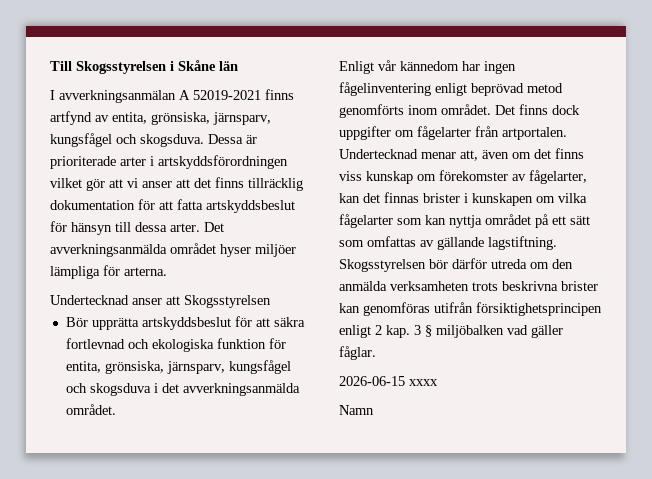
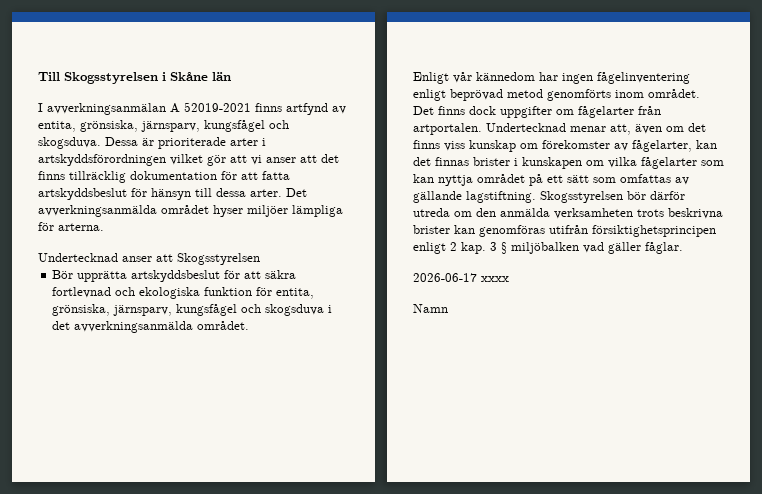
[339,376,405,386] 2026-06-15 -> [413,273,477,282] 2026-06-17

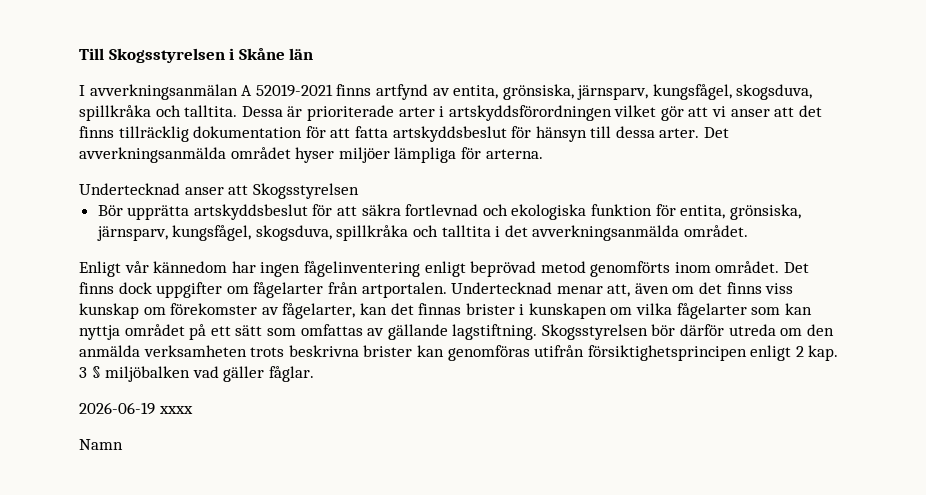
[204,120,289,132] [38,137,101,149] kungsfågel och skogsduva. -> [652,84,813,100] [79,105,238,121] kungsfågel, skogsduva, spillkråka och talltita.
[176,304,325,316] kungsfågel och skogsduva -> [172,225,491,241] kungsfågel, skogsduva, spillkråka och talltita
[413,273,477,282] 2026-06-17 -> [79,402,155,415] 2026-06-19

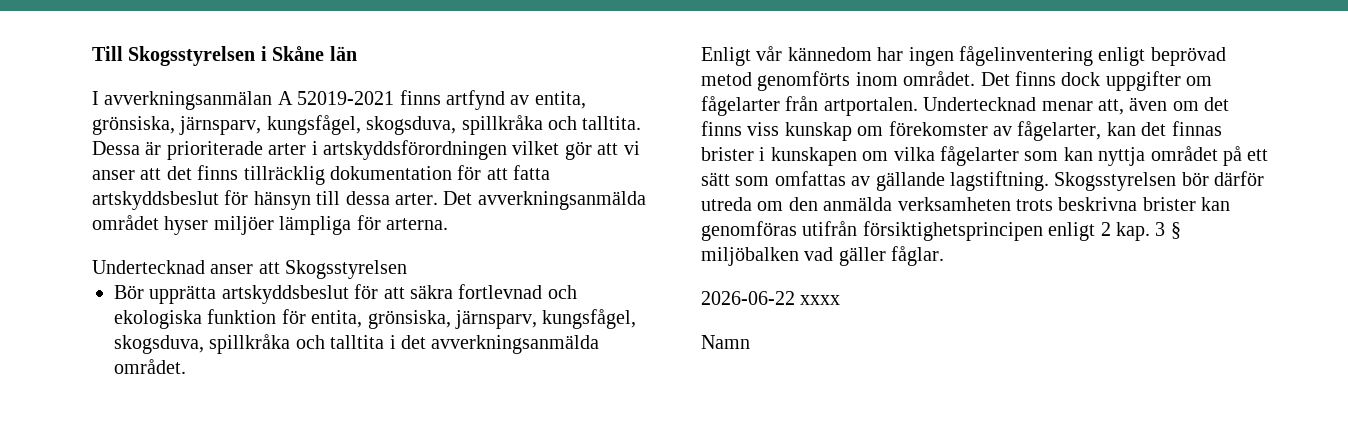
[79,402,155,415] 2026-06-19 -> [701,291,795,305] 2026-06-22

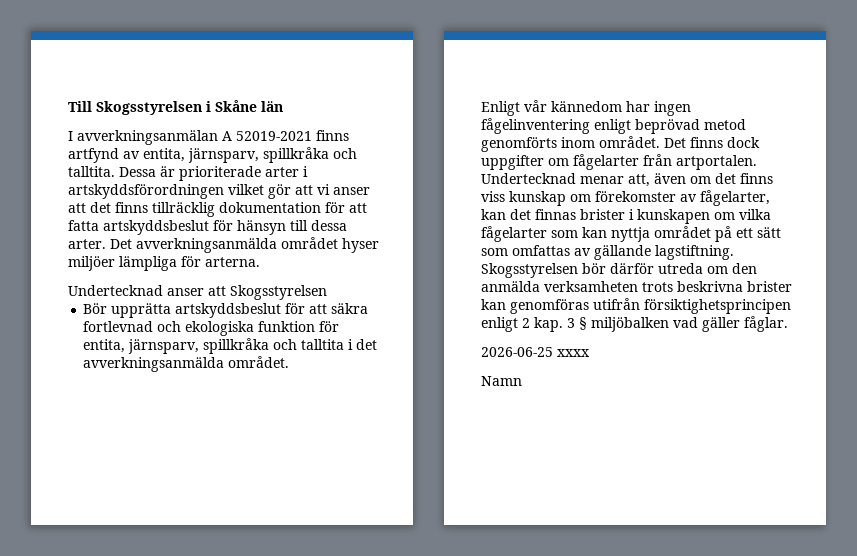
[92,115,457,135] grönsiska, järnsparv, kungsfågel, skogsduva, -> [188,148,259,163] järnsparv,
[367,309,637,329] [114,335,204,354] grönsiska, järnsparv, kungsfågel, skogsduva, -> [128,339,200,354] järnsparv,
[701,291,795,305] 2026-06-22 -> [481,347,553,357] 2026-06-25

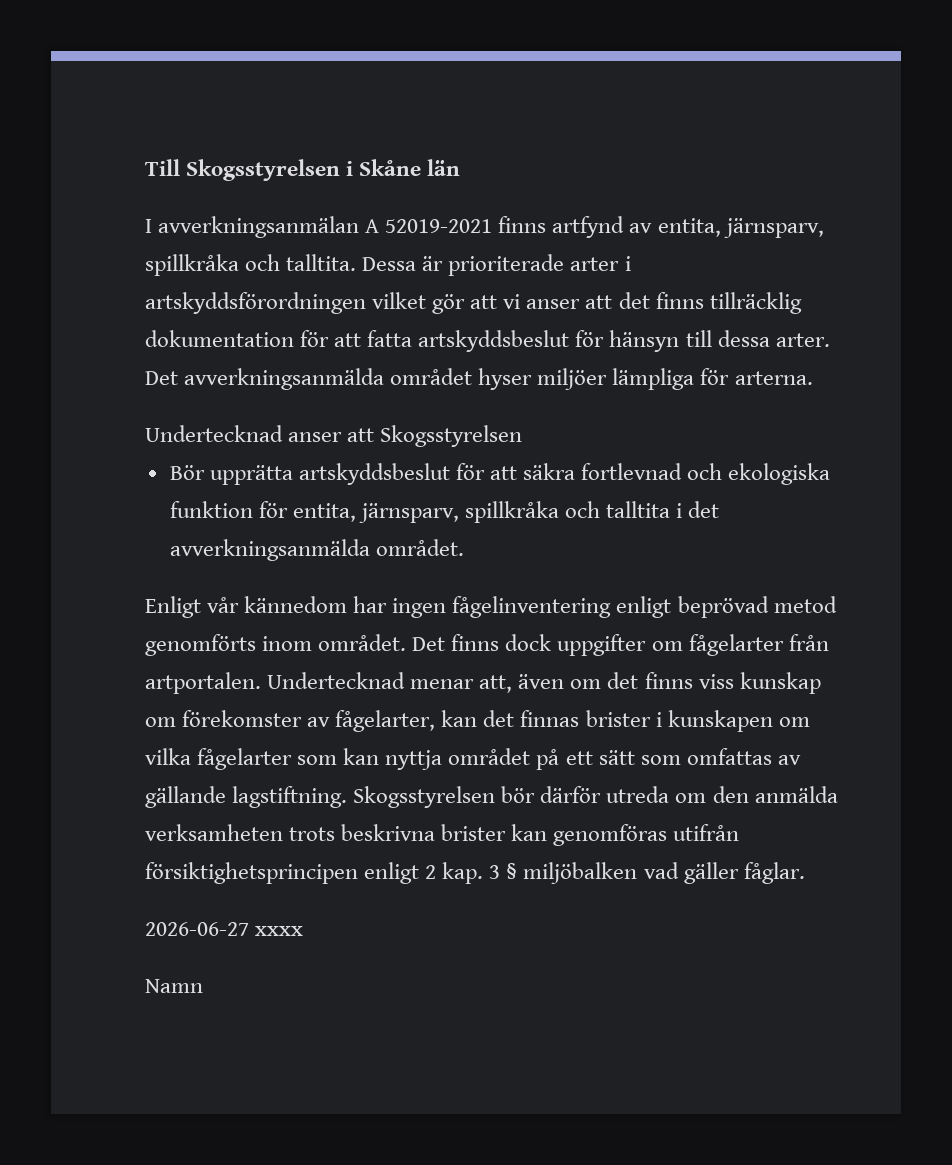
[481,347,553,357] 2026-06-25 -> [145,922,249,936] 2026-06-27

